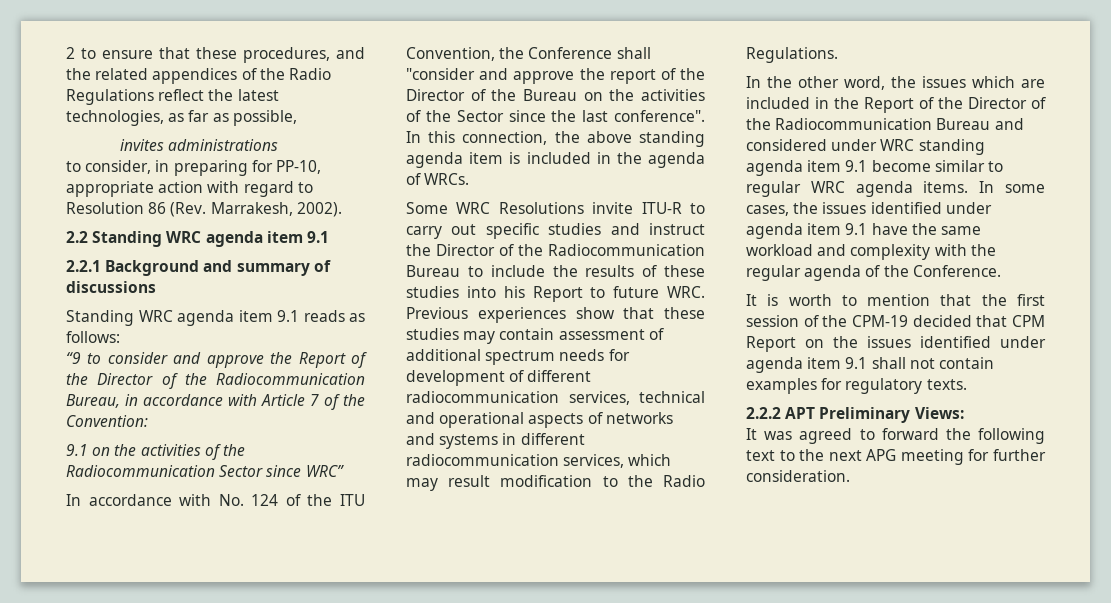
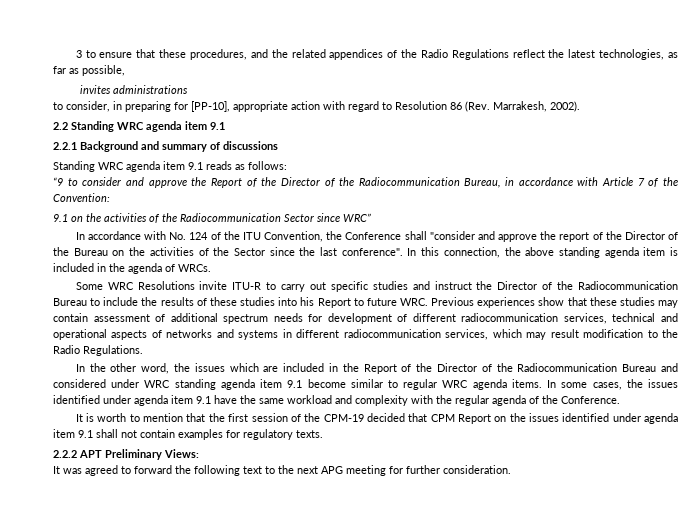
[66,47,75,59] 2 -> [75,50,82,58] 3
[275,160,321,174] PP-10, -> [191,101,230,112] [PP-10],

